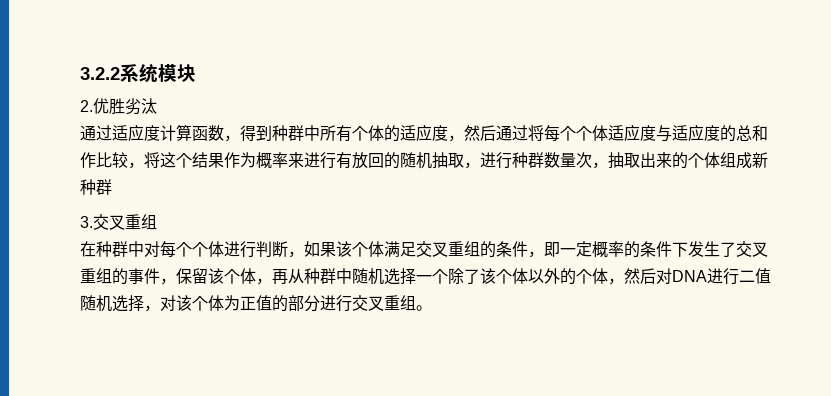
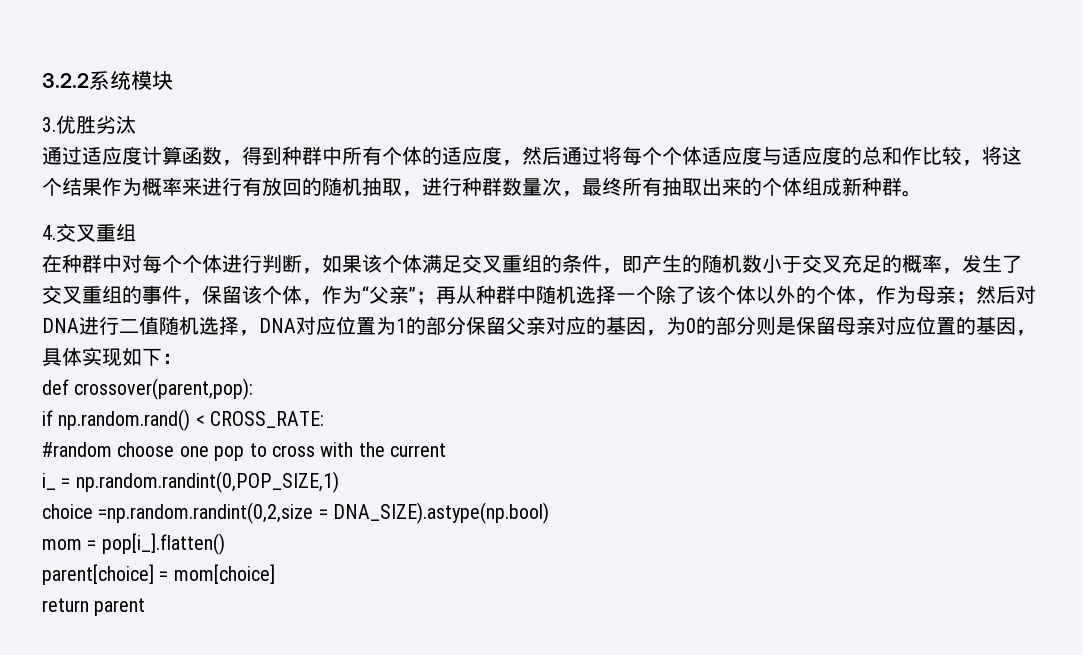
[80,100,93,112] 2. -> [42,117,56,132] 3.
(608, 165) none -> [582,177,662,196] 最终所有
[80,216,93,228] // 3. -> [902,190,922,197] [42,225,56,240] 。 // 4.
[560,241,688,258] 一定概率的条件下 -> [642,254,962,274] 产生的随机数小于交叉充足的概率，
(272, 281) none -> [322,285,436,305] 作为“父亲”；
(624, 281) none -> [876,285,976,305] 作为母亲；
[160,295,432,312] 对该个体为正值的部分进行交叉重组。 -> [259,316,1036,336] [42,347,182,367] [42,378,254,400] [42,409,325,431] [42,442,447,461] [42,471,339,493] [42,502,550,524] [42,533,225,555] [42,564,275,585] [42,598,146,616] DNA对应位置为1的部分保留父亲对应的基因，为0的部分则是保留母亲对应位置的基因，具体实现如下： // def crossover(parent,pop): // if np.random.rand() < CROSS_RATE: // #random choose one pop to cross with the current // i_ = np.random.randint(0,POP_SIZE,1) // choice =np.random.randint(0,2,size = DNA_SIZE).astype(np.bool) // mom = pop[i_].flatten() // parent[choice] = mom[choice] // return parent

